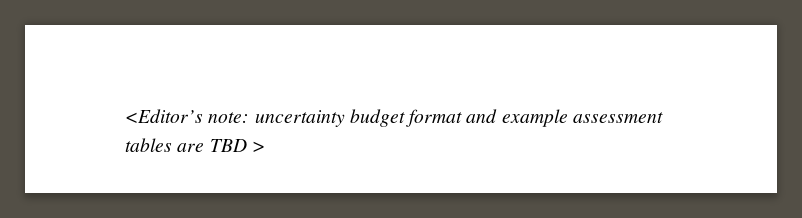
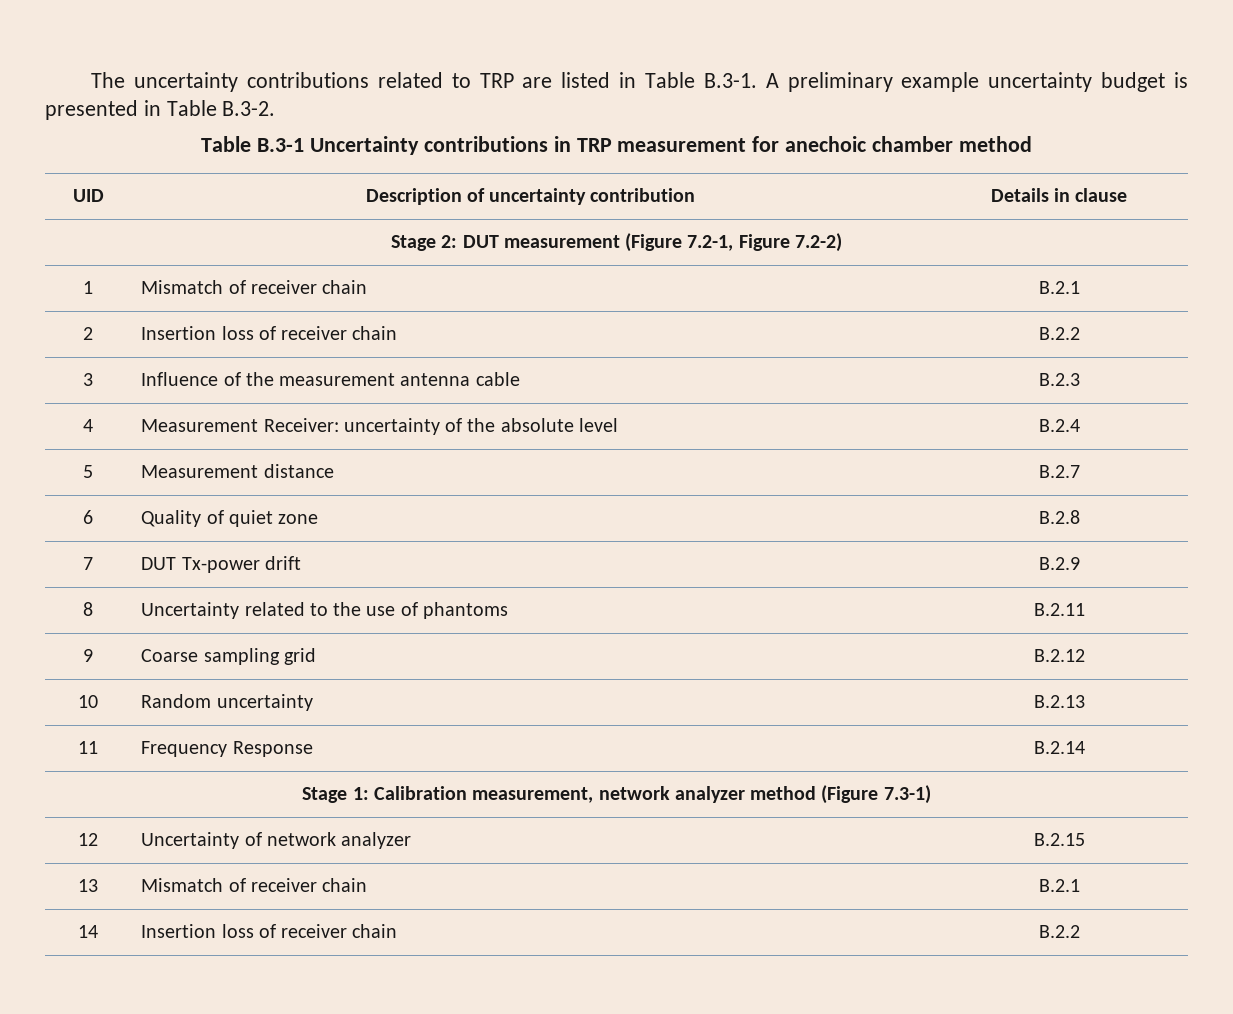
[125,109,663,127] [125,138,265,152] <Editor’s note: uncertainty budget format and example assessment tables are TBD > -> [91,72,1189,92] [45,100,276,120] [201,136,1032,155] [72,189,104,202] [365,188,696,205] [990,188,1128,202] [391,233,842,252] [83,281,93,294] [141,280,368,294] [1038,281,1080,294] [83,327,93,340] [141,326,398,340] [1038,327,1080,340] [83,373,93,386] [141,372,520,386] [1038,373,1080,386] [83,419,93,432] [141,418,618,435] [1038,419,1080,432] [83,465,93,478] [141,464,334,478] [1038,465,1080,478] [83,510,93,524] [141,510,319,527] [1038,510,1080,524] [83,557,93,570] [141,556,301,573] [1038,557,1080,570] [83,602,93,616] [141,602,508,619] [1033,603,1085,616] [83,649,93,662] [141,648,316,665] [1033,649,1085,662] [78,695,98,708] [141,694,313,711] [1033,695,1085,708] [78,741,98,754] [141,741,313,757] [1033,741,1085,754] [302,785,931,804] [78,833,98,846] [141,832,412,849] [1033,833,1085,846] [78,879,98,892] [141,878,368,892] [1038,879,1080,892] [78,925,98,938] [141,924,398,938] [1038,925,1080,938] The uncertainty contributions related to TRP are listed in Table B.3-1. A preliminary example uncertainty budget is presented in Table B.3-2. // Table B.3-1 Uncertainty contributions in TRP measurement for anechoic chamber method // UID | Description of uncertainty contribution | Details in clause // Stage 2: DUT measurement (Figure 7.2-1, Figure 7.2-2) // 1 | Mismatch of receiver chain | B.2.1 // 2 | Insertion loss of receiver chain | B.2.2 // 3 | Influence of the measurement antenna cable | B.2.3 // 4 | Measurement Receiver: uncertainty of the absolute level | B.2.4 // 5 | Measurement distance | B.2.7 // 6 | Quality of quiet zone | B.2.8 // 7 | DUT Tx-power drift | B.2.9 // 8 | Uncertainty related to the use of phantoms | B.2.11 // 9 | Coarse sampling grid | B.2.12 // 10 | Random uncertainty | B.2.13 // 11 | Frequency Response | B.2.14 // Stage 1: Calibration measurement, network analyzer method (Figure 7.3-1) // 12 | Uncertainty of network analyzer | B.2.15 // 13 | Mismatch of receiver chain | B.2.1 // 14 | Insertion loss of receiver chain | B.2.2

